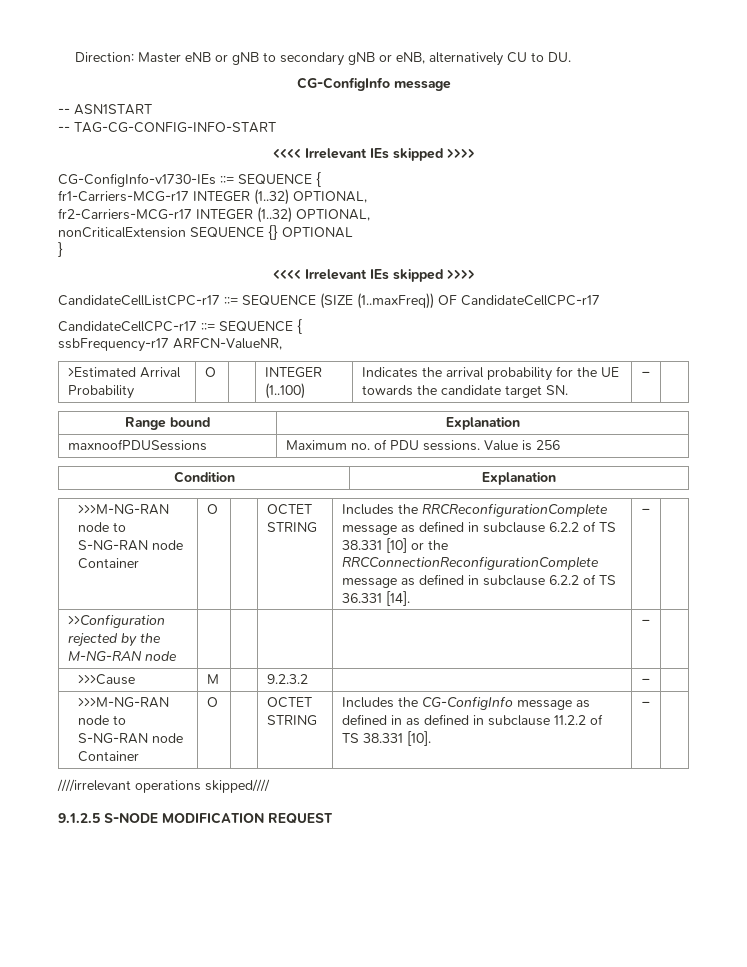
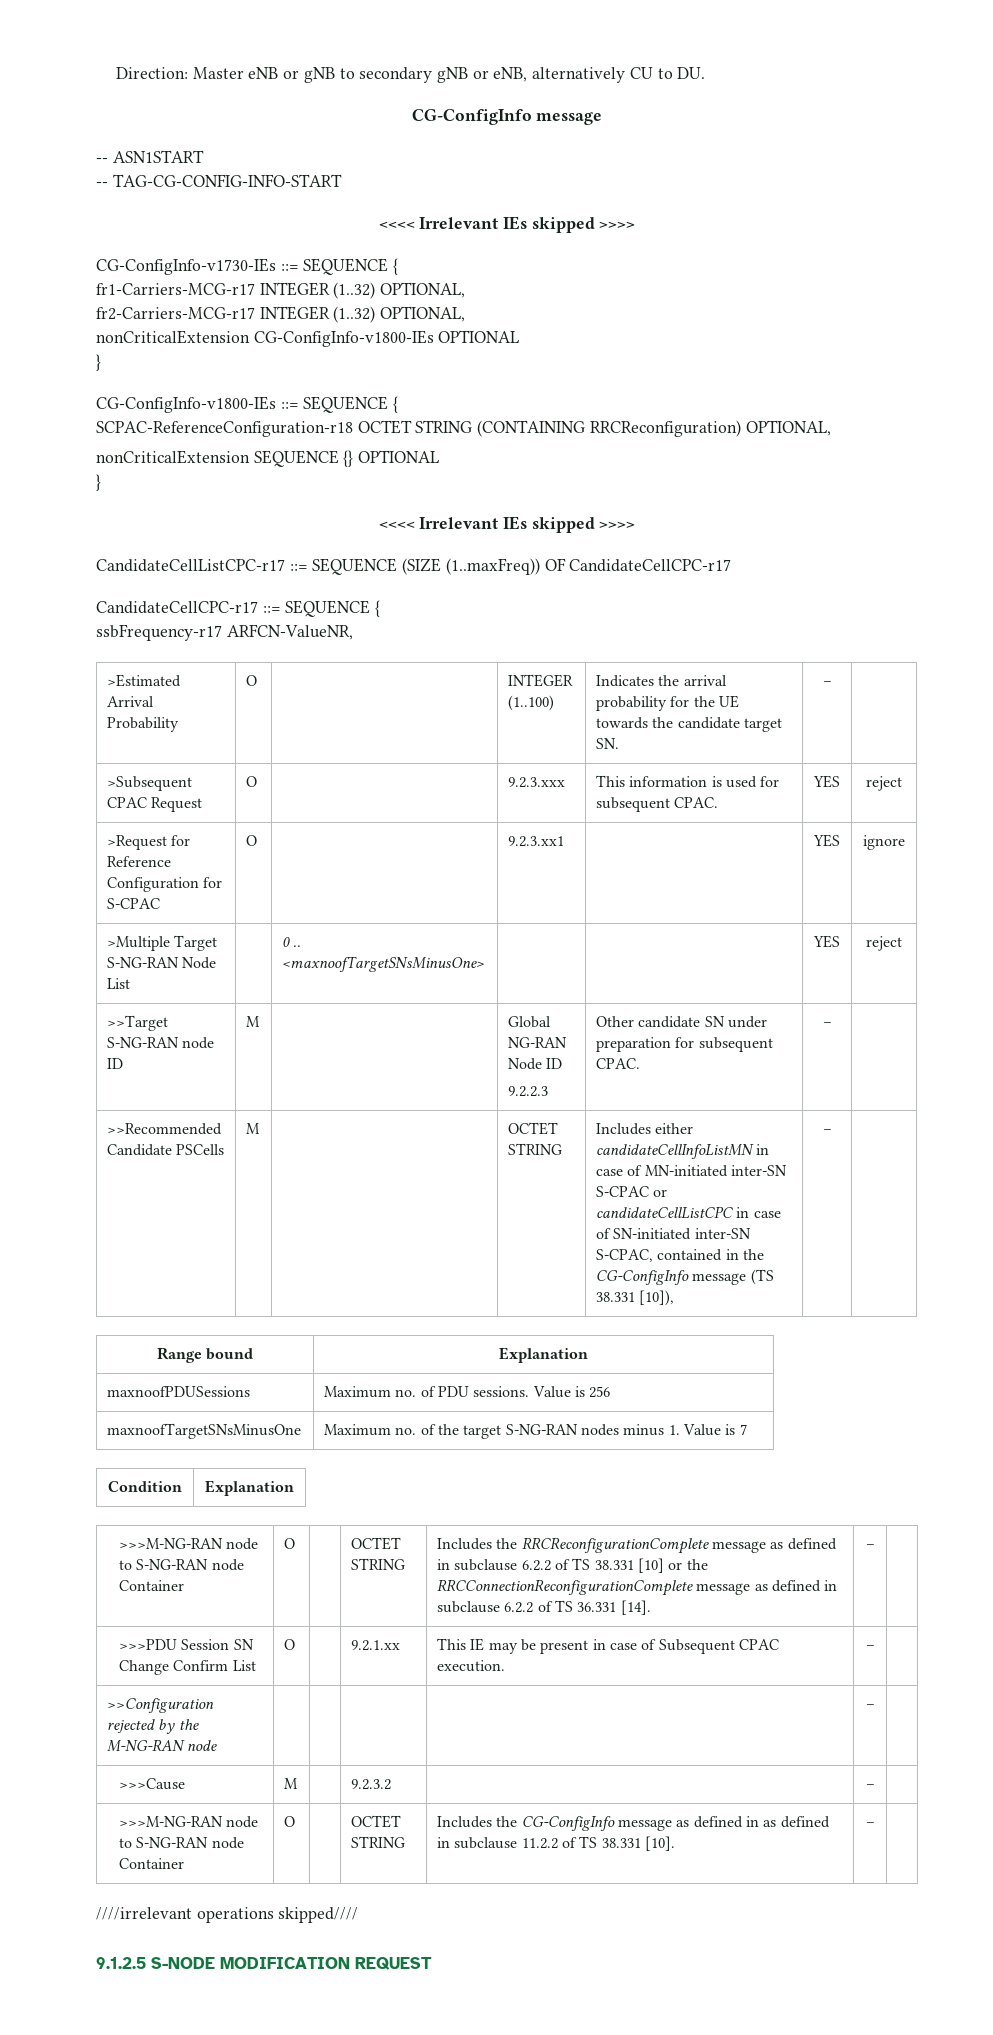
(370, 215) none -> [96,330,520,347] [96,354,101,371] [96,396,399,413] [96,420,831,437] // nonCriticalExtension CG-ConfigInfo-v1800-IEs OPTIONAL // } // CG-ConfigInfo-v1800-IEs ::= SEQUENCE { // SCPAC-ReferenceConfiguration-r18 OCTET STRING (CONTAINING RRCReconfiguration) OPTIONAL,
(650, 374) none -> [107,776,193,791] [107,797,203,812] [246,776,258,787] [508,777,566,788] [596,775,780,788] [596,797,719,812] [813,775,840,788] [866,776,902,791] [107,835,191,850] [107,856,172,867] [107,877,223,892] [107,898,161,909] [246,835,258,846] [508,836,565,847] [813,834,840,847] [863,835,905,850] [107,935,218,951] [107,957,217,969] [107,978,131,989] [282,937,302,947] [282,956,485,972] [813,935,840,948] [866,936,902,951] [107,1015,169,1031] [107,1037,215,1049] [107,1058,124,1069] [246,1016,261,1027] [508,1016,552,1028] [508,1037,568,1048] [508,1058,563,1070] [508,1086,549,1097] [596,1016,768,1028] [596,1037,773,1052] [596,1058,641,1069] [822,1022,832,1027] [107,1123,223,1135] [107,1144,225,1156] [246,1123,261,1134] [508,1122,559,1135] [508,1143,563,1155] [596,1123,694,1135] [596,1144,770,1159] [596,1165,788,1177] [596,1186,668,1197] [596,1206,781,1219] [596,1228,751,1240] [596,1249,765,1262] [596,1269,774,1285] [596,1290,675,1306] [822,1129,832,1134] // >Subsequent CPAC Request | O | | 9.2.3.xxx | This information is used for subsequent CPAC. | YES | reject // >Request for Reference Configuration for S-CPAC | O | | 9.2.3.xx1 | | YES | ignore // >Multiple Target S-NG-RAN Node List | | 0 .. <maxnoofTargetSNsMinusOne> | | | YES | reject // >>Target S-NG-RAN node ID | M | | Global NG-RAN Node ID // 9.2.2.3 | Other candidate SN under preparation for subsequent CPAC. | – | // >>Recommended Candidate PSCells | M | | OCTET STRING | Includes either candidateCellInfoListMN in case of MN-initiated inter-SN S-CPAC or candidateCellListCPC in case of SN-initiated inter-SN S-CPAC, contained in the CG-ConfigInfo message (TS 38.331 [10]), | – |
(561, 445) none -> [107,1423,302,1439] [324,1424,747,1439] // maxnoofTargetSNsMinusOne | Maximum no. of the target S-NG-RAN nodes minus 1. Value is 7
(650, 511) none -> [119,1639,254,1650] [119,1660,256,1675] [284,1639,296,1650] [351,1640,401,1651] [437,1638,779,1654] [437,1660,506,1672] [865,1645,875,1650] // >>>PDU Session SN Change Confirm List | O | | 9.2.1.xx | This IE may be present in case of Subsequent CPAC execution. | – |

